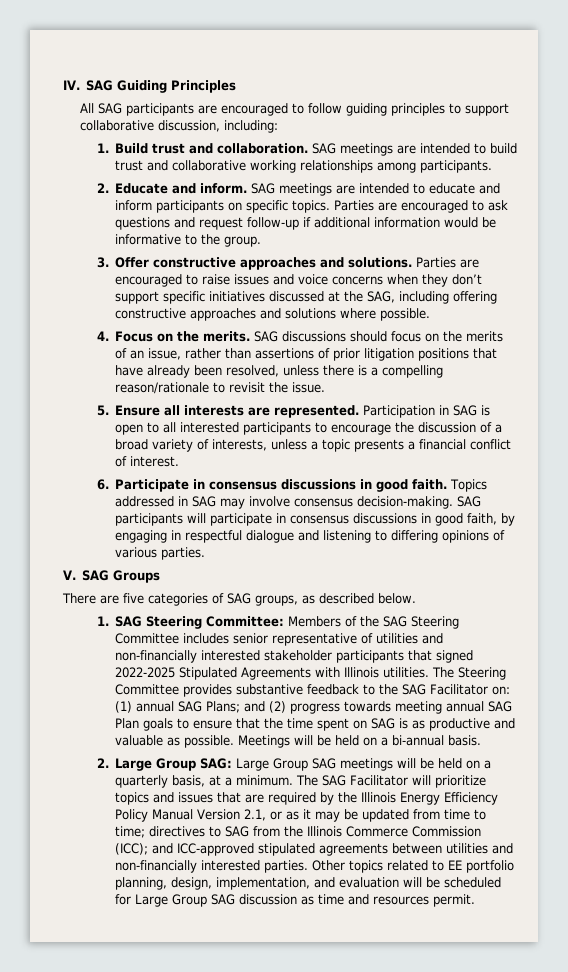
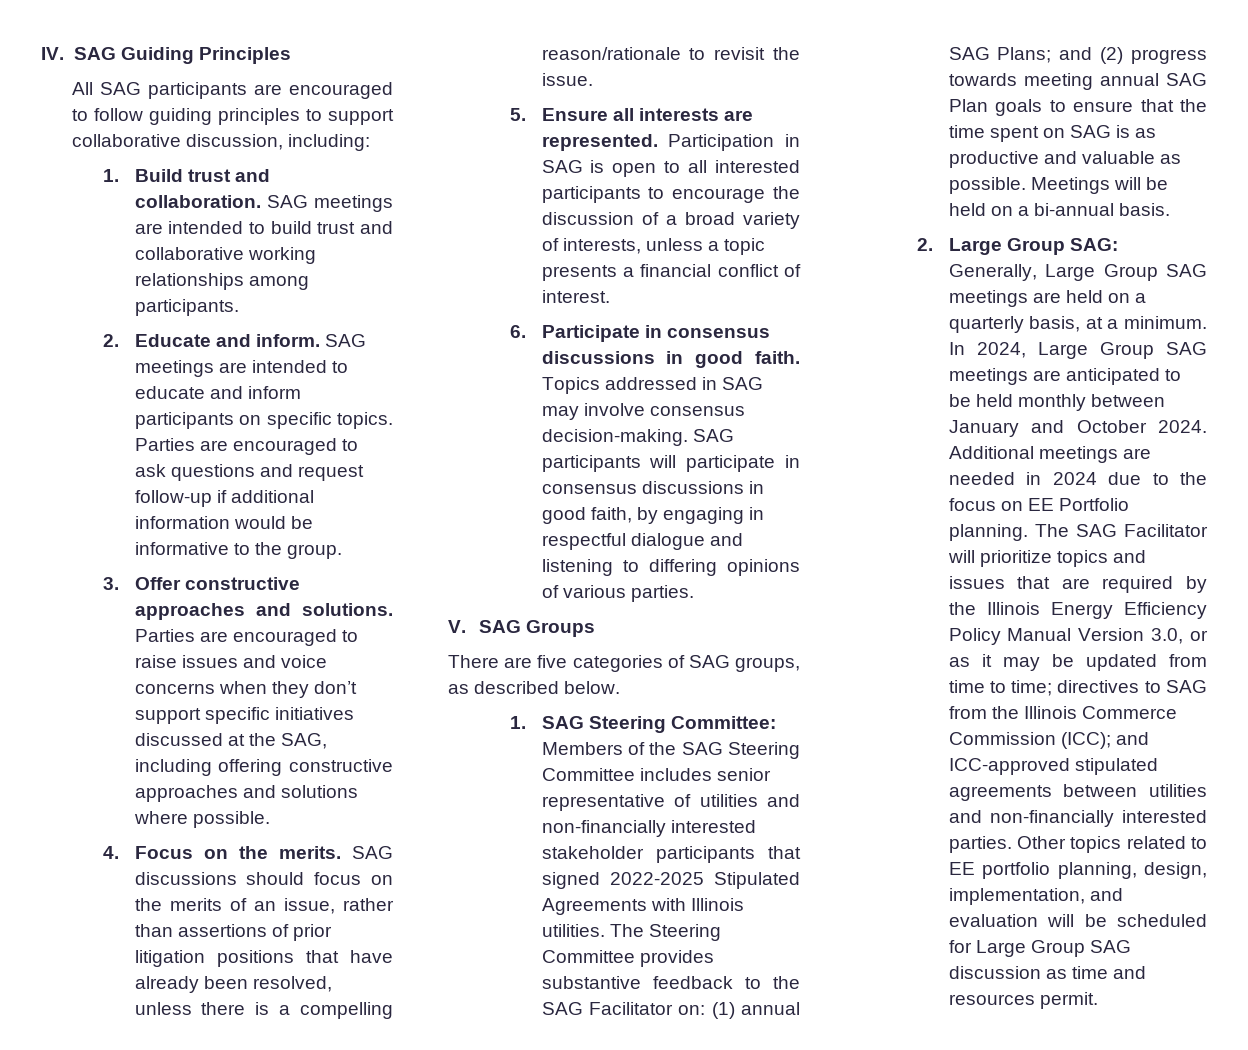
[236,758,435,771] Large Group SAG meetings will be -> [948,264,1207,281] [948,290,1061,307] Generally, Large Group SAG meetings are
(294, 780) none -> [948,342,1207,359] [948,368,1181,385] [948,394,1165,411] [948,420,1207,437] [948,446,1151,463] [948,472,1207,485] [948,498,1129,511] [948,524,1028,541] In 2024, Large Group SAG meetings are anticipated to be held monthly between January and October 2024. Additional meetings are needed in 2024 due to the focus on EE Portfolio planning.
[244,809,267,821] 2.1, -> [1151,628,1184,644] 3.0,

